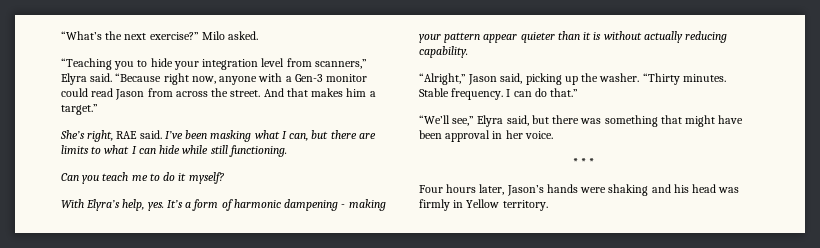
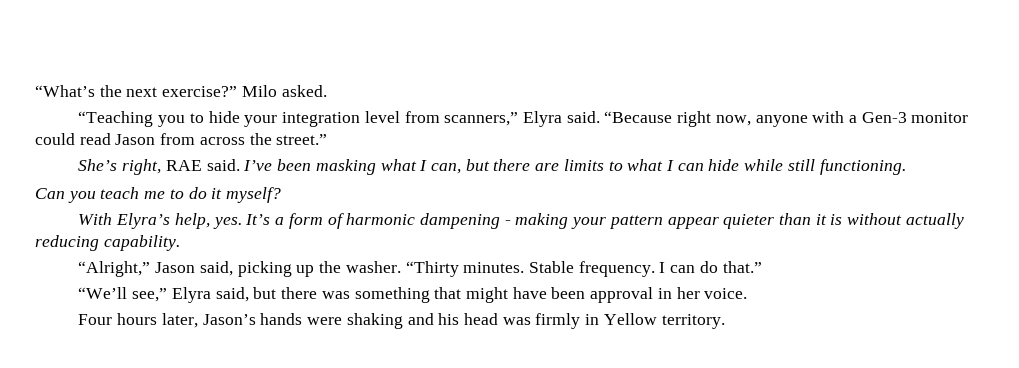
[230,88,376,97] [61,104,98,115] street. And that makes him a target.” -> [276,134,328,145] street.”
[572,158,595,166] // * * * -> (748, 293) none

